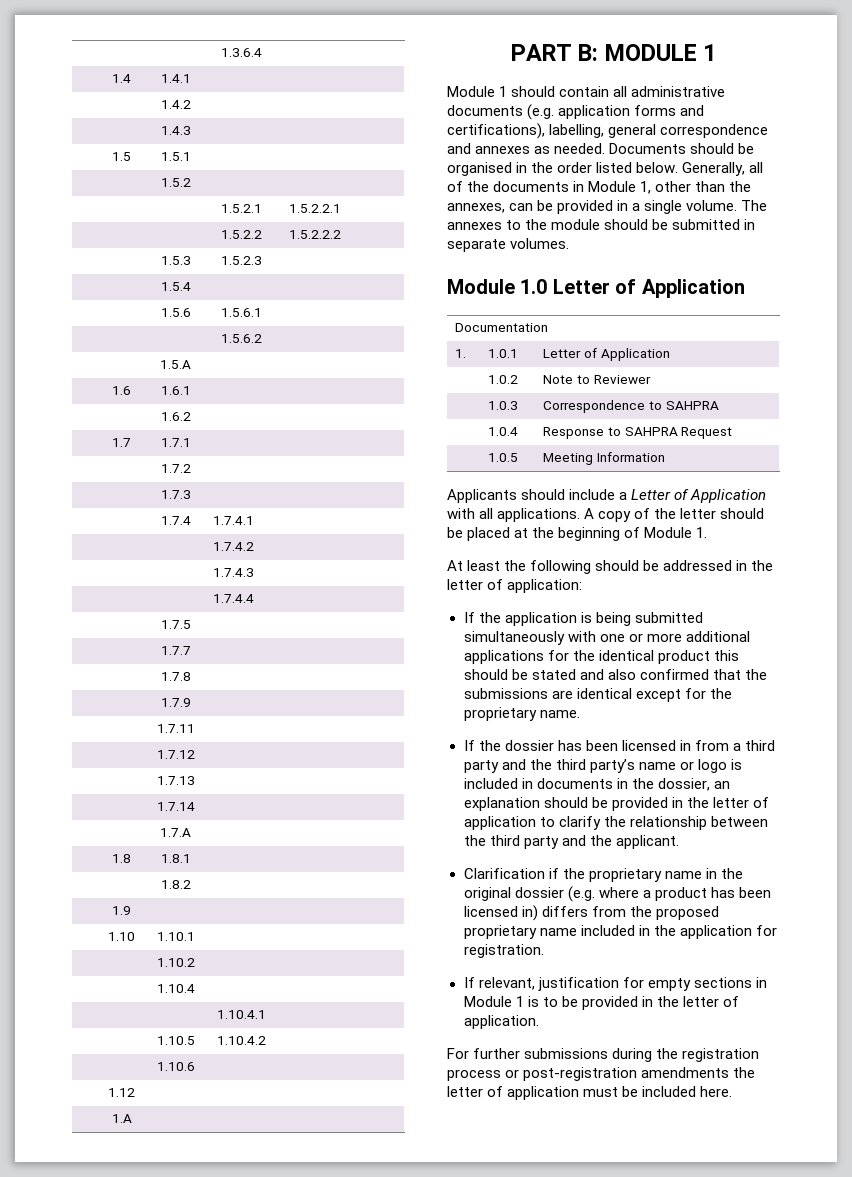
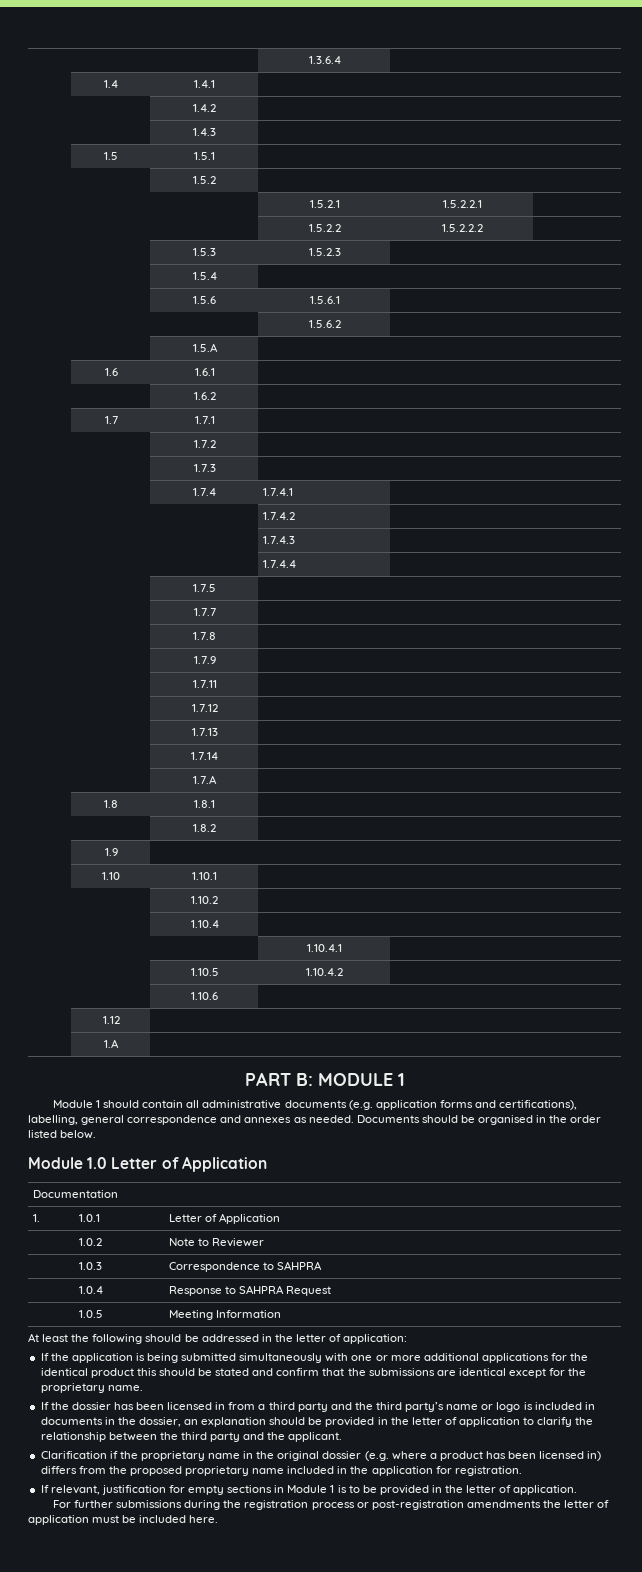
[682,162,764,176] [447,181,752,194] [447,200,768,214] [447,219,756,230] [447,238,570,252] Generally, all of the documents in Module 1, other than the annexes, can be provided in a single volume. The annexes to the module should be submitted in separate volumes. -> (97, 1134) none
[447,489,767,503] [447,508,765,522] [447,527,708,541] // Applicants should include a Letter of Application with all applications. A copy of the letter should be placed at the beginning of Module 1. -> (282, 1314) none
[607,669,709,680] also confirmed -> [276,1368,320,1376] confirm

